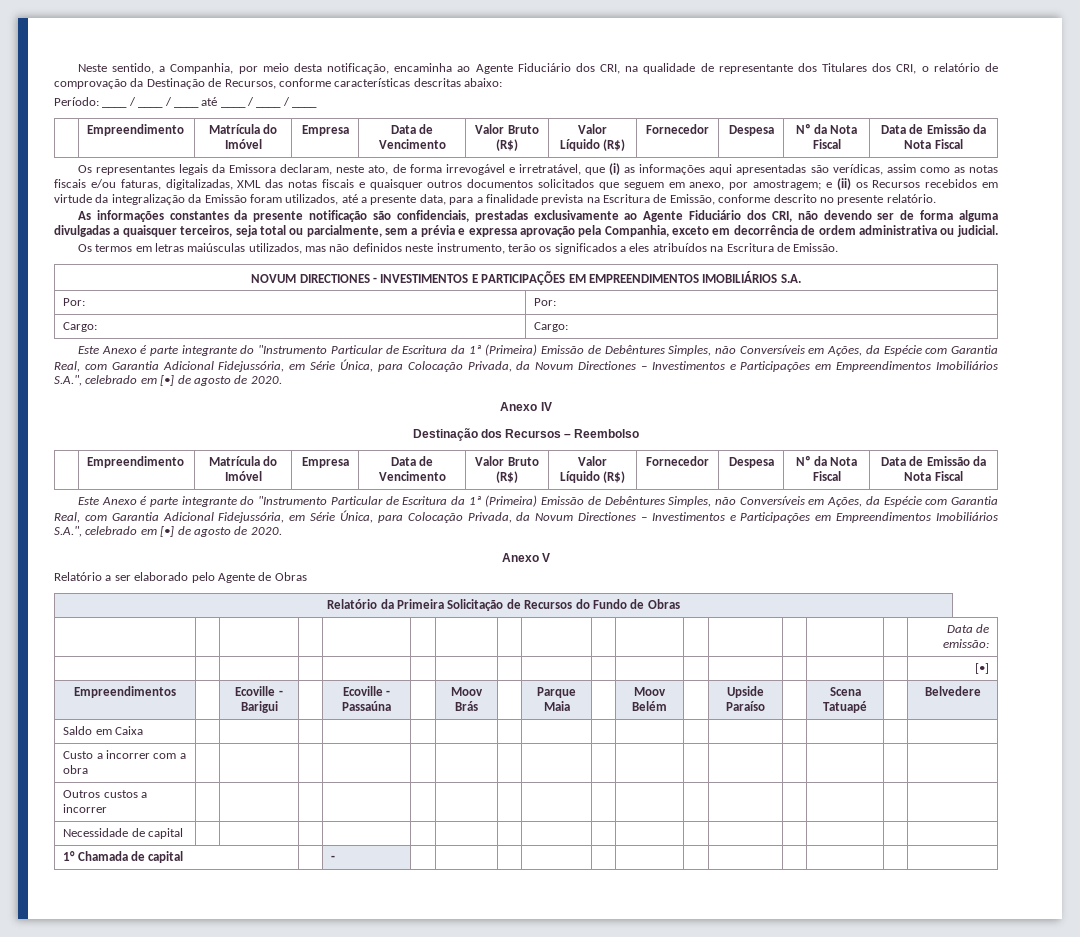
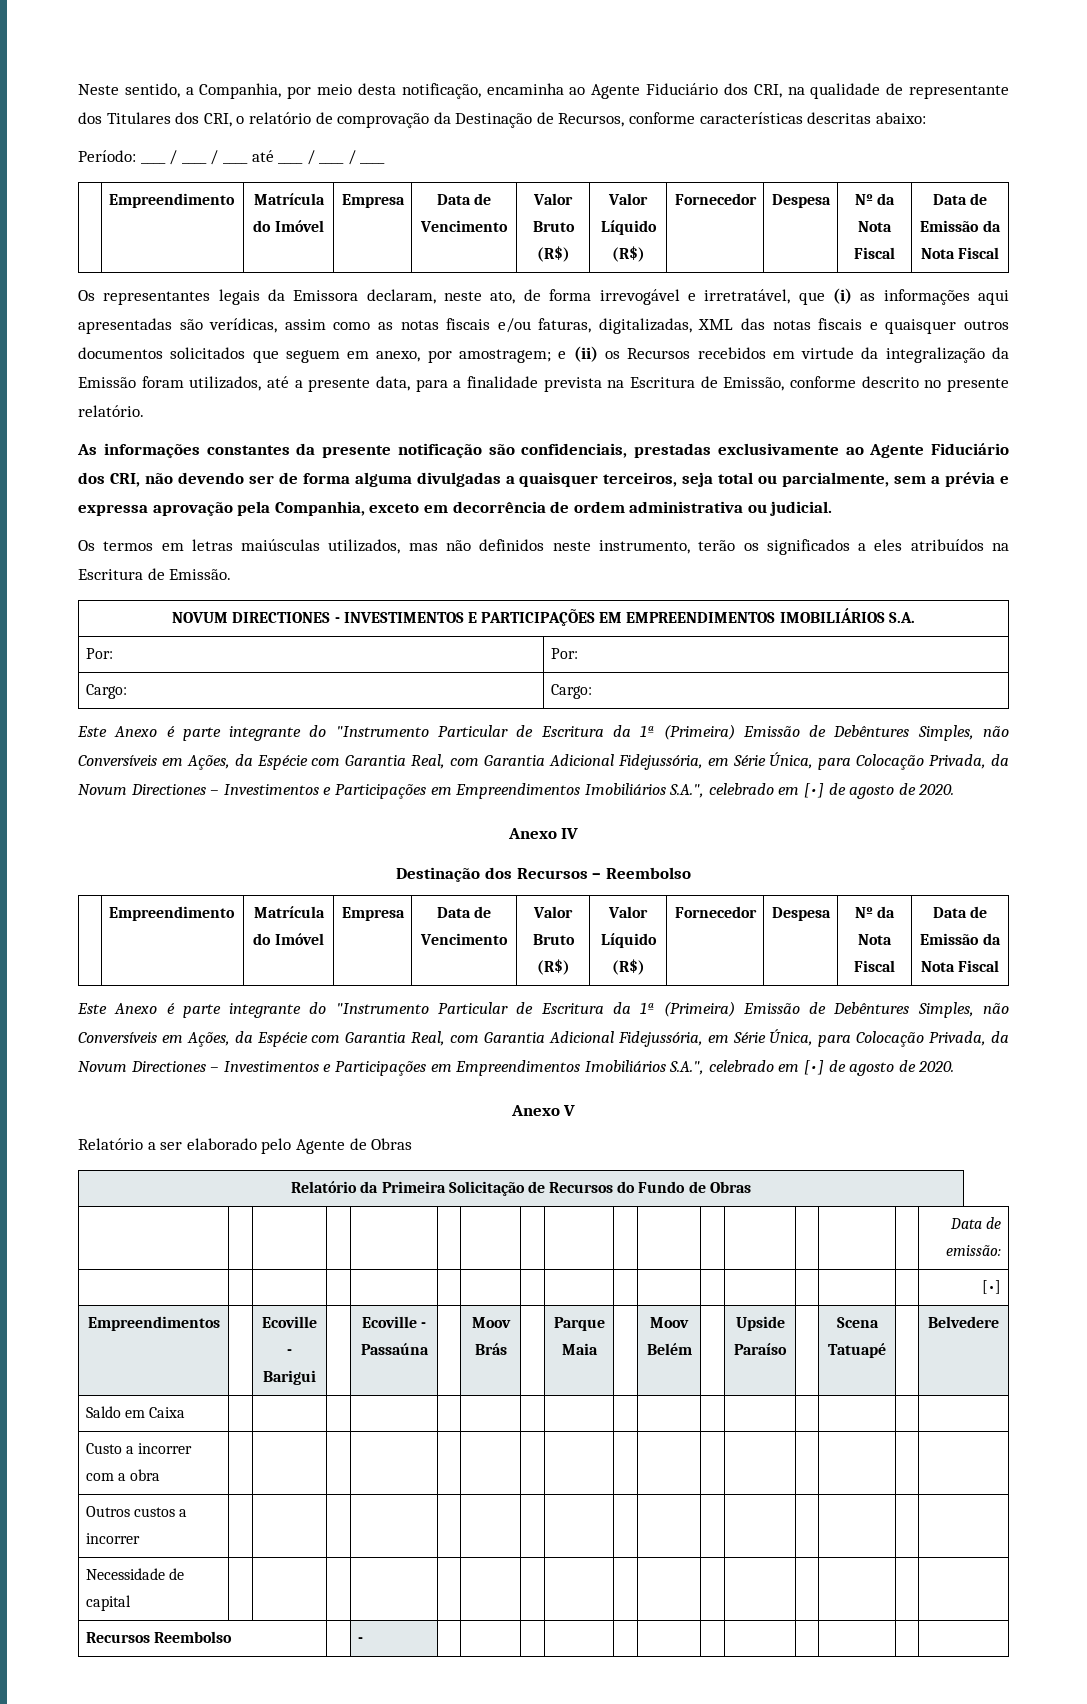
[63,851,184,863] 1° Chamada de capital -> [85,1631,232,1643] Recursos Reembolso

